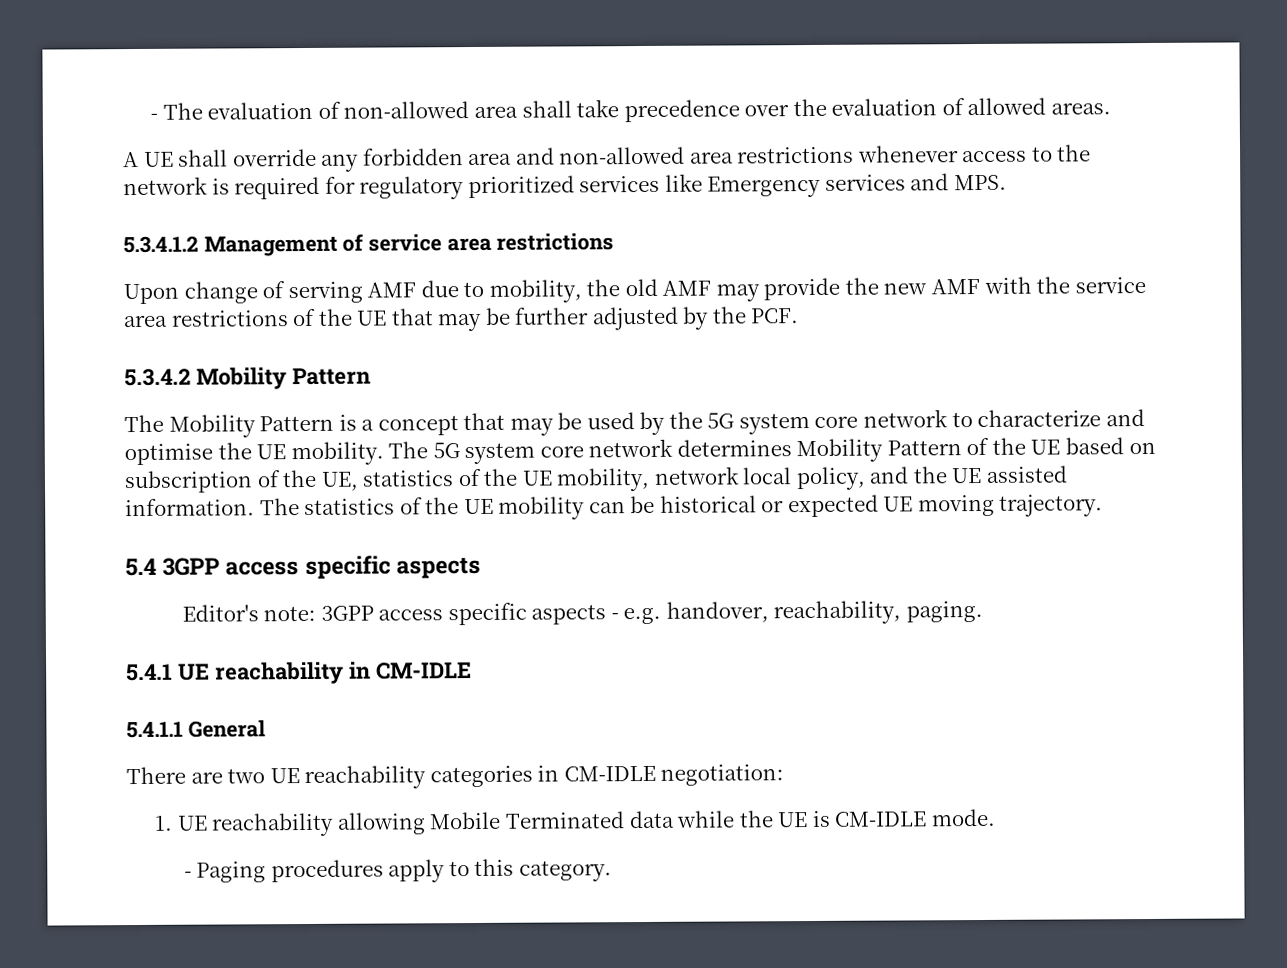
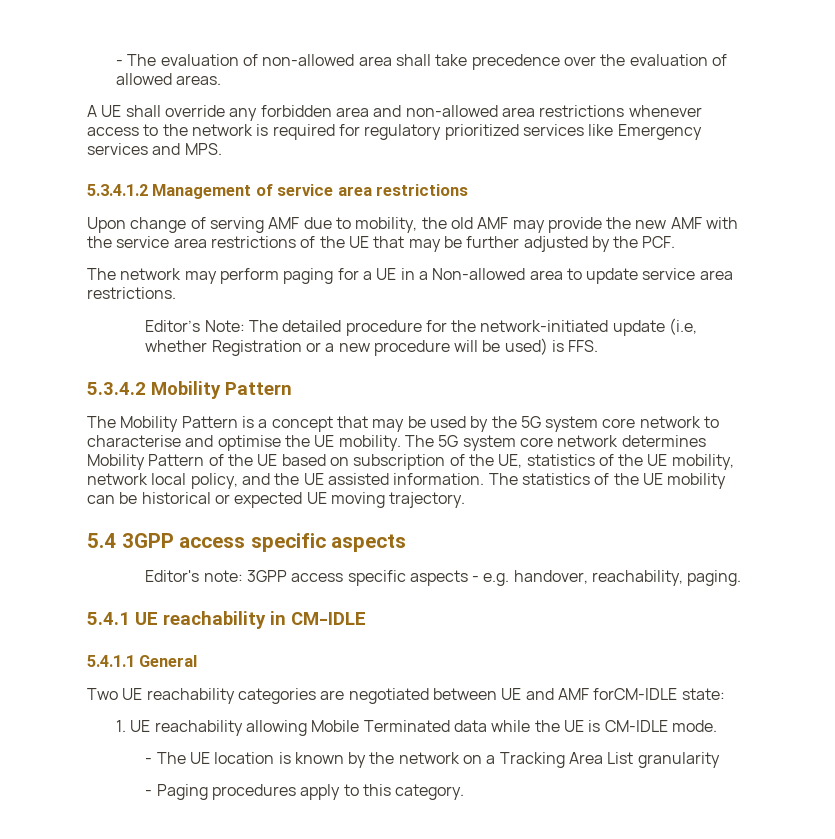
(800, 316) none -> [87,268,733,284] [87,287,176,299] [145,318,698,336] [145,338,599,356] // The network may perform paging for a UE in a Non-allowed area to update service area restrictions. // Editor’s Note: The detailed procedure for the network-initiated update (i.e, whether Registration or a new procedure will be used) is FFS.
[977,409,1102,428] characterize -> [87,435,181,447] characterise
[126,764,785,790] There are two UE reachability categories in CM-IDLE negotiation: -> [87,688,725,704] Two UE reachability categories are negotiated between UE and AMF forCM-IDLE state:
(996, 817) none -> [145,752,720,768] // - The UE location is known by the network on a Tracking Area List granularity

